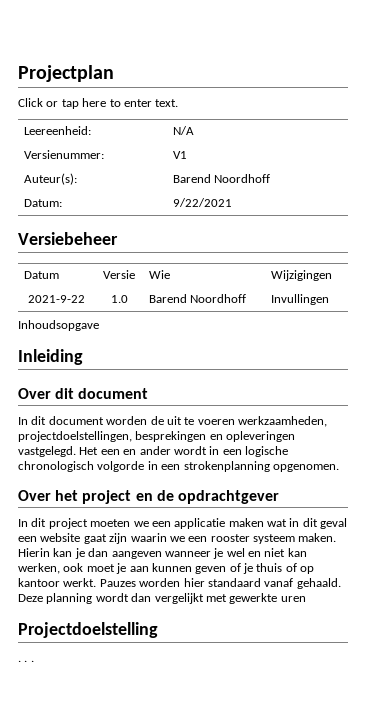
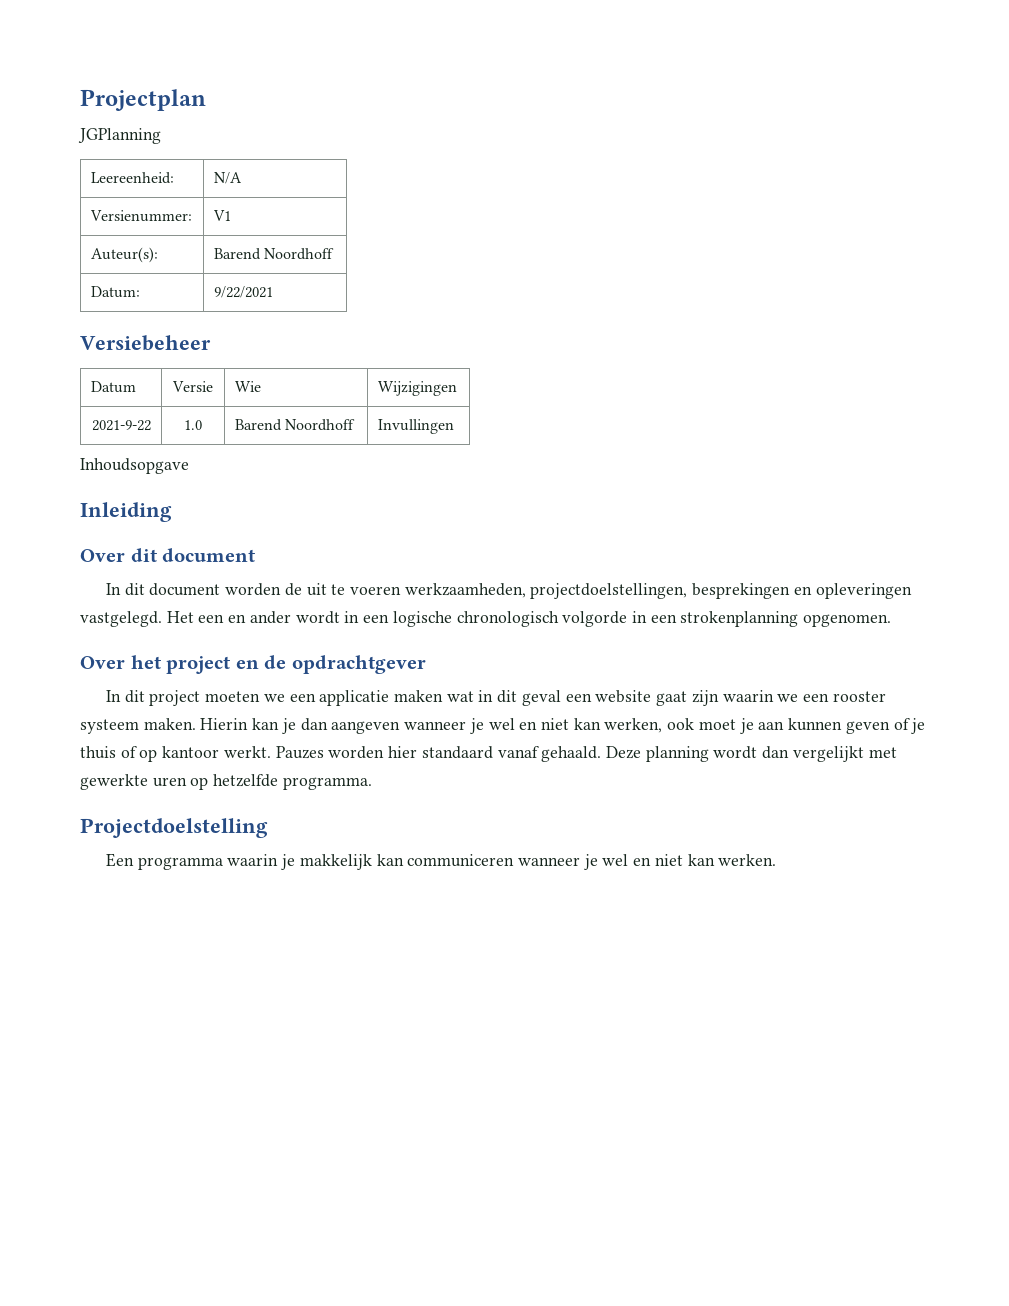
[18,98,179,109] Click or tap here to enter text. -> [78,128,161,144] JGPlanning
[18,622,158,638] [18,660,34,662] // Projectdoelstelling // . . . -> [190,774,372,790] [80,818,268,838] [105,853,777,870] op hetzelfde programma. // Projectdoelstelling // Een programma waarin je makkelijk kan communiceren wanneer je wel en niet kan werken.

